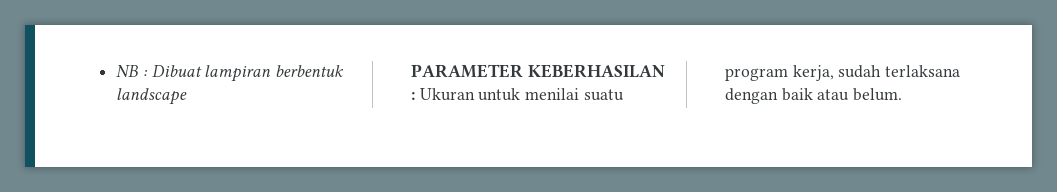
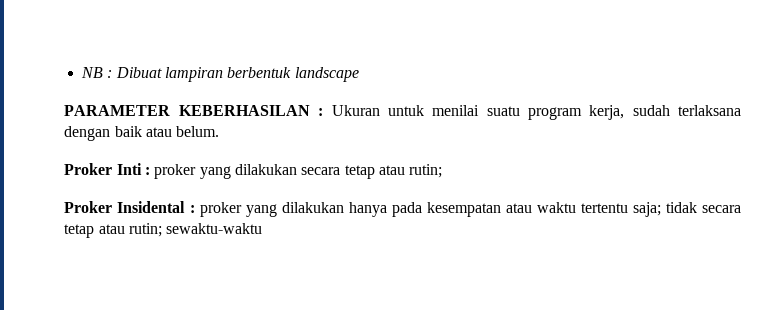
(903, 94) none -> [64,163,443,179] [64,201,741,217] [64,223,263,238] // Proker Inti : proker yang dilakukan secara tetap atau rutin; // Proker Insidental : proker yang dilakukan hanya pada kesempatan atau waktu tertentu saja; tidak secara tetap atau rutin; sewaktu-waktu

